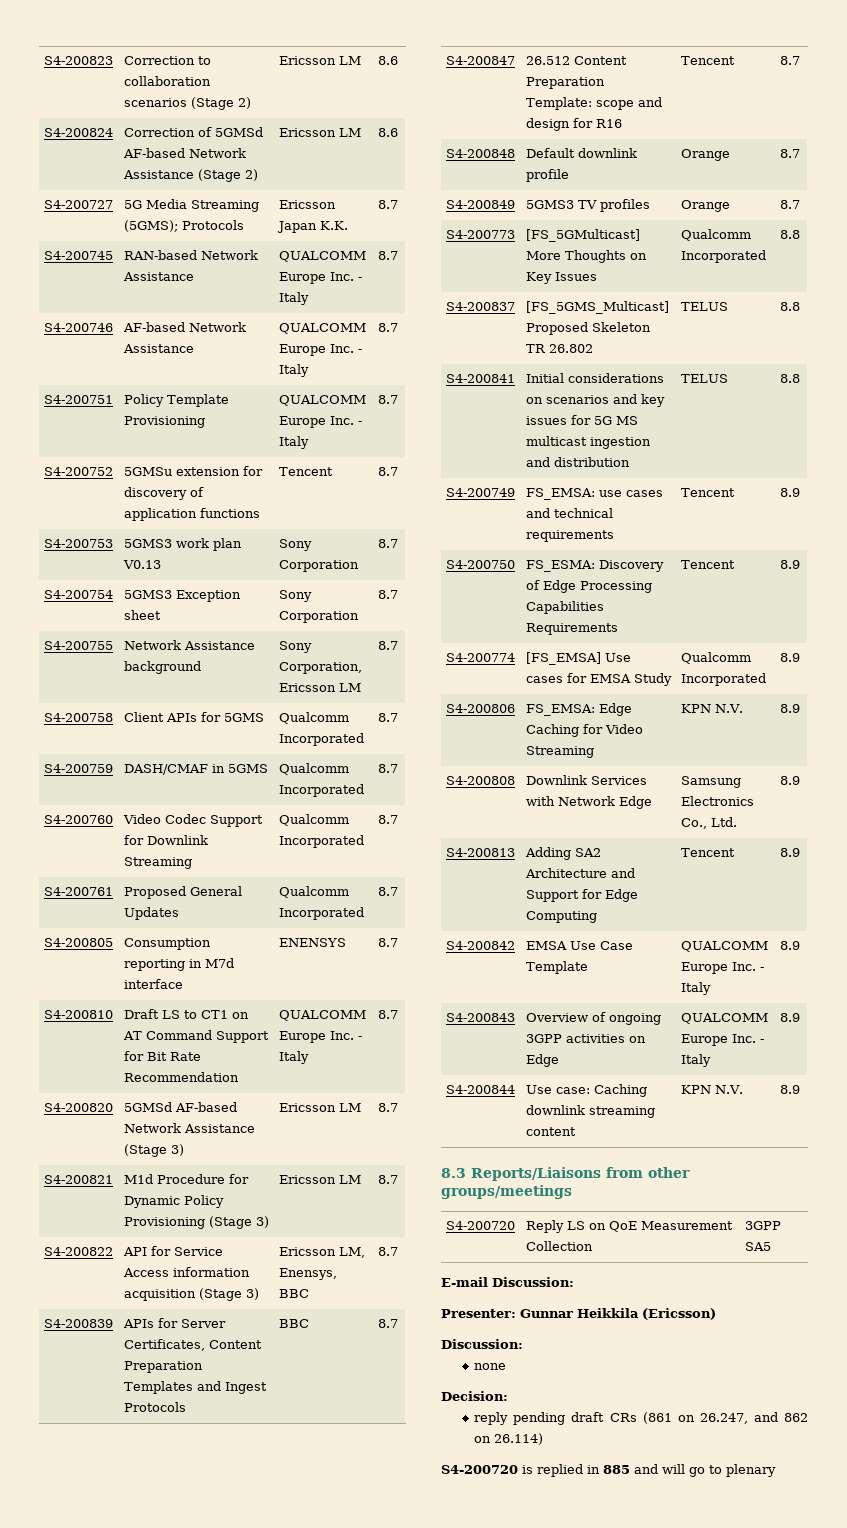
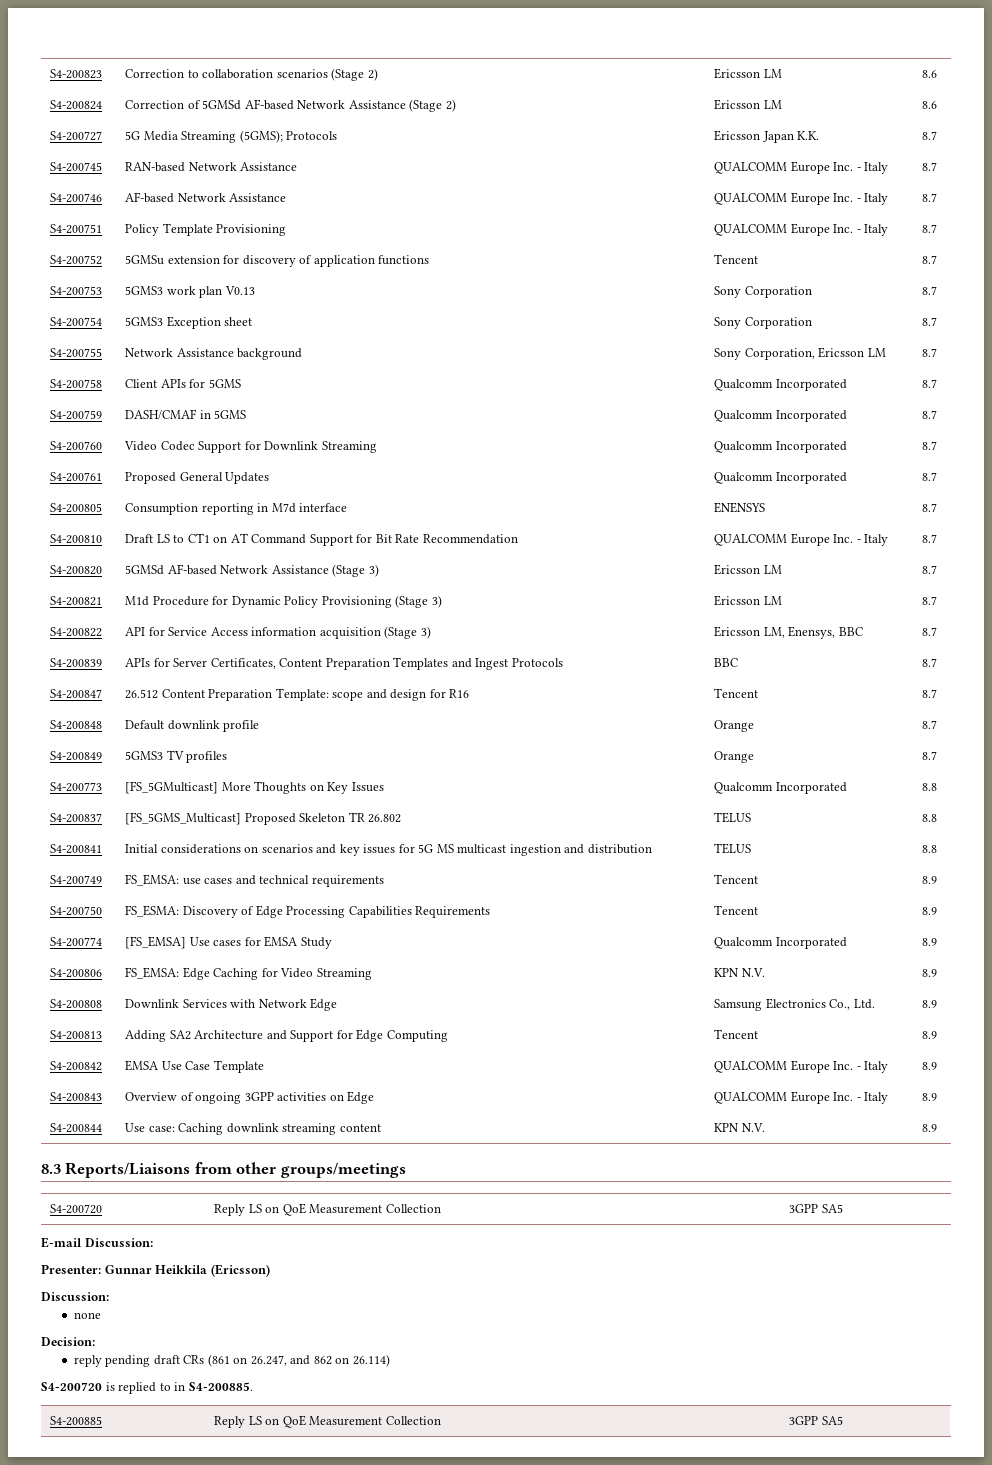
[587,1464,776,1477] in 885 and will go to plenary -> [159,1382,253,1391] [50,1416,103,1426] [214,1415,441,1428] [789,1416,843,1425] to in S4-200885. // S4-200885 | Reply LS on QoE Measurement Collection | 3GPP SA5

